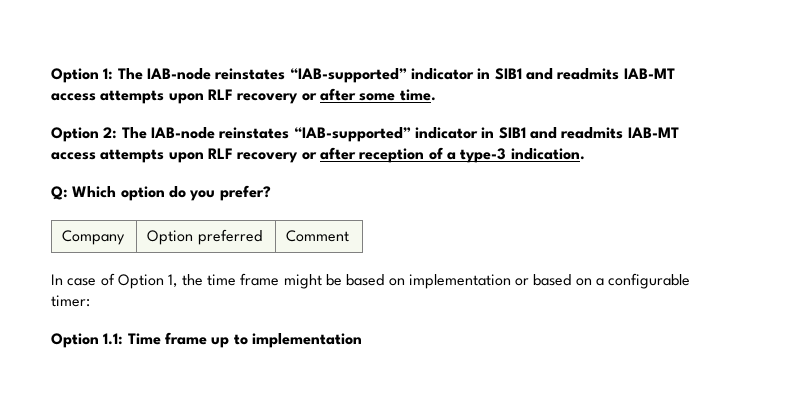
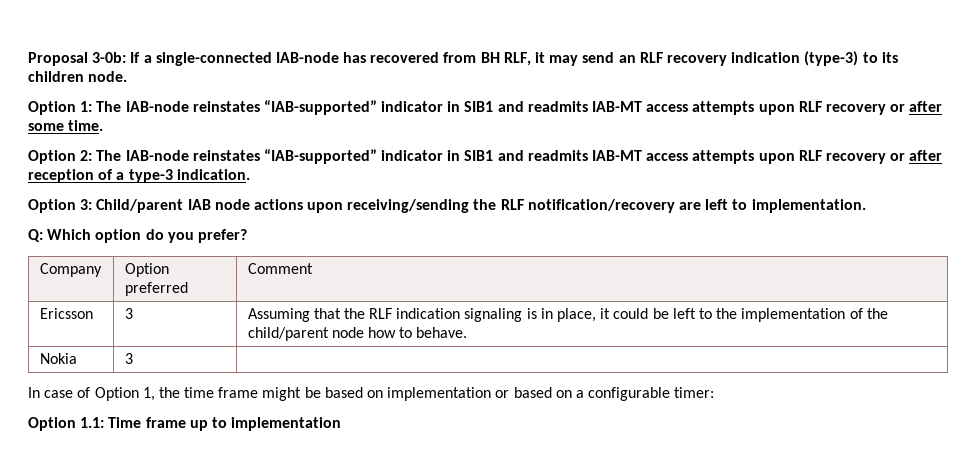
(51, 75) none -> [28,51,898,66] [28,71,128,82] Proposal 3-0b: If a single-connected IAB-node has recovered from BH RLF, it may send an RLF recovery indication (type-3) to its children node. //
(585, 154) none -> [28,199,866,213] // Option 3: Child/parent IAB node actions upon receiving/sending the RLF notification/recovery are left to implementation.
(350, 236) none -> [39,308,93,319] [124,308,133,319] [247,308,888,322] [247,327,468,341] [39,353,77,364] [124,353,133,364] // Ericsson | 3 | Assuming that the RLF indication signaling is in place, it could be left to the implementation of the child/parent node how to behave. // Nokia | 3 |

